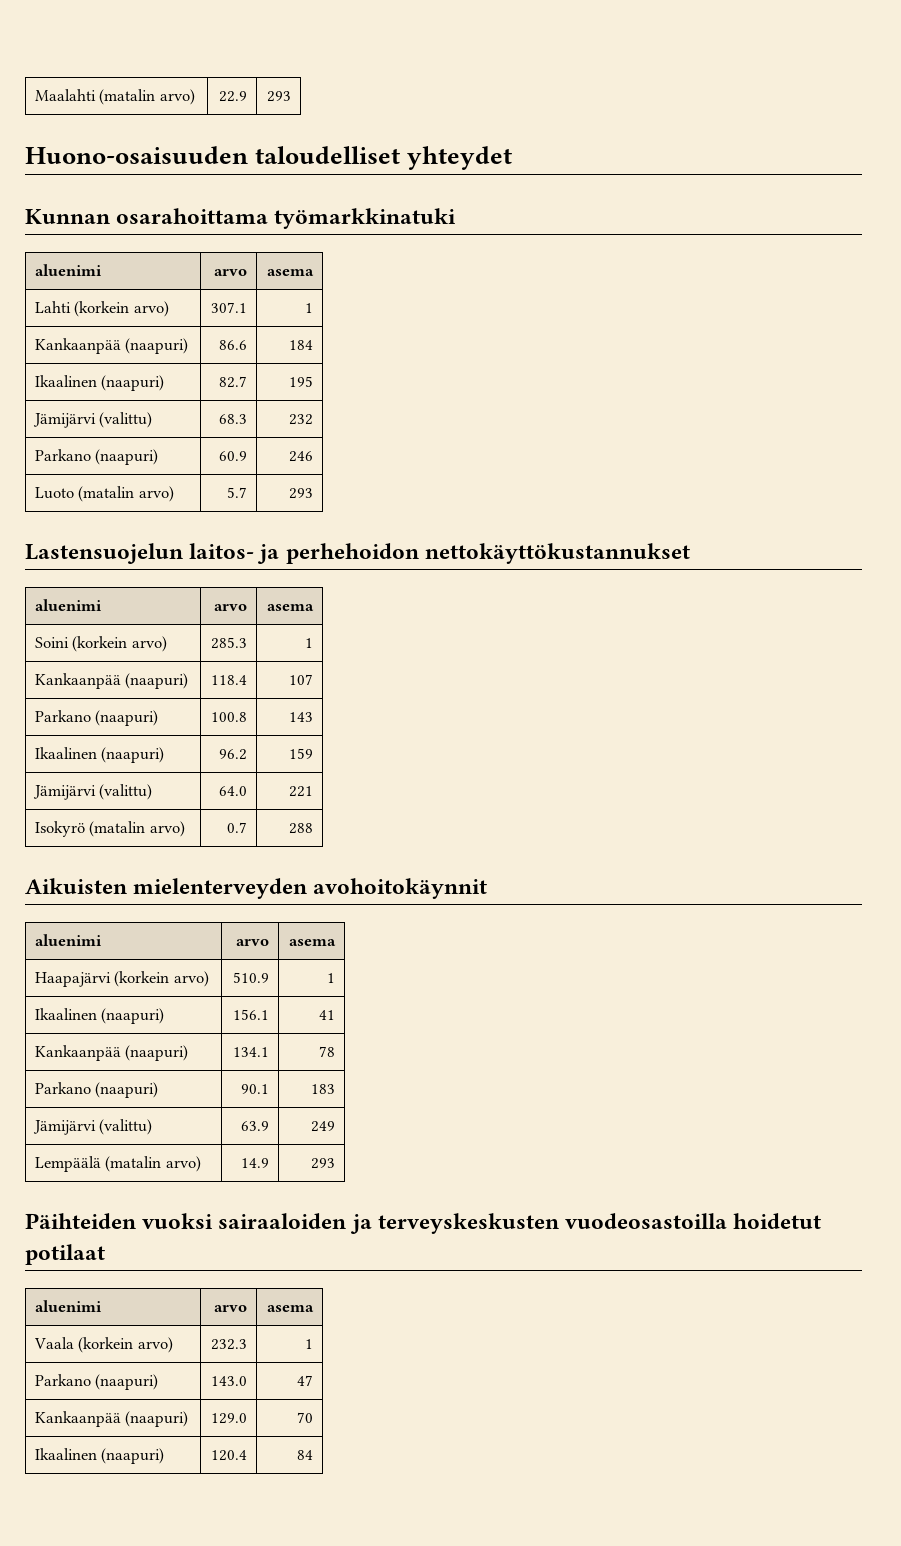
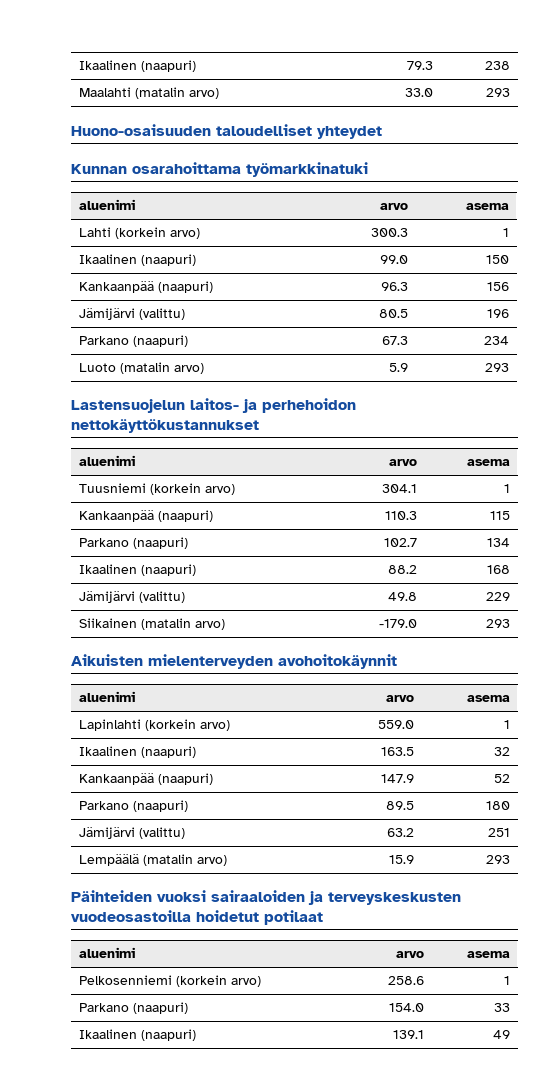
(34, 95) none -> [79,60,197,72] [406,61,433,70] [484,61,510,70] Ikaalinen (naapuri) | 79.3 | 238 //
[219,91,248,102] 22.9 -> [404,88,433,97] 33.0
[211,302,248,313] [305,303,314,313] [34,338,189,354] [219,340,248,350] [289,340,314,350] [34,375,165,391] [219,376,248,388] [289,376,314,387] [32,412,153,428] [219,414,248,424] [289,414,314,425] [34,449,159,465] [219,451,248,461] [289,451,314,462] 307.1 | 1 // Kankaanpää (naapuri) | 86.6 | 184 // Ikaalinen (naapuri) | 82.7 | 195 // Jämijärvi (valittu) | 68.3 | 232 // Parkano (naapuri) | 60.9 | 246 -> [370,228,408,237] [502,228,509,237] [79,254,197,266] [379,255,408,264] [485,255,509,264] [79,281,214,293] [380,282,408,291] [486,282,509,291] [79,308,186,320] [378,309,408,318] [486,309,509,318] [79,335,189,347] [381,336,408,345] [483,336,509,345] 300.3 | 1 // Ikaalinen (naapuri) | 99.0 | 150 // Kankaanpää (naapuri) | 96.3 | 156 // Jämijärvi (valittu) | 80.5 | 196 // Parkano (naapuri) | 67.3 | 234
[227,487,248,498] 5.7 -> [388,363,408,372] 5.9
[34,636,167,652] [211,637,248,649] [305,638,314,648] [34,673,189,689] [211,675,248,685] [289,674,314,685] [34,710,159,726] [211,712,248,722] [289,712,314,722] [34,747,165,763] [219,749,248,760] [289,748,314,759] [32,784,153,800] [219,786,248,796] [289,786,314,797] [34,821,185,837] [227,822,248,833] [289,823,314,834] Soini (korkein arvo) | 285.3 | 1 // Kankaanpää (naapuri) | 118.4 | 107 // Parkano (naapuri) | 100.8 | 143 // Ikaalinen (naapuri) | 96.2 | 159 // Jämijärvi (valittu) | 64.0 | 221 // Isokyrö (matalin arvo) | 0.7 | 288 -> [79,483,236,495] [381,484,417,493] [503,484,510,493] [79,510,214,522] [384,511,417,520] [489,511,510,520] [79,537,189,549] [383,538,417,547] [486,538,510,547] [79,564,197,576] [387,565,417,574] [486,565,510,574] [79,591,186,603] [387,592,417,601] [485,592,510,601] [79,618,226,630] [378,619,417,628] [485,619,510,628] Tuusniemi (korkein arvo) | 304.1 | 1 // Kankaanpää (naapuri) | 110.3 | 115 // Parkano (naapuri) | 102.7 | 134 // Ikaalinen (naapuri) | 88.2 | 168 // Jämijärvi (valittu) | 49.8 | 229 // Siikainen (matalin arvo) | -179.0 | 293
[34,971,209,987] [233,972,270,983] [327,973,336,983] [34,1008,165,1024] [233,1009,270,1020] [319,1010,336,1020] [34,1045,189,1061] [233,1047,270,1057] [319,1046,336,1057] [34,1082,159,1098] [241,1084,270,1094] [311,1084,336,1094] [32,1119,153,1135] [241,1121,270,1131] [311,1121,336,1132] Haapajärvi (korkein arvo) | 510.9 | 1 // Ikaalinen (naapuri) | 156.1 | 41 // Kankaanpää (naapuri) | 134.1 | 78 // Parkano (naapuri) | 90.1 | 183 // Jämijärvi (valittu) | 63.9 | 249 -> [79,719,231,731] [377,720,414,729] [503,720,510,729] [79,746,197,758] [380,747,414,756] [493,747,510,756] [79,773,214,785] [380,774,414,783] [493,774,510,783] [79,800,189,812] [385,801,414,810] [485,801,510,810] [79,827,186,839] [386,828,414,837] [487,828,510,837] Lapinlahti (korkein arvo) | 559.0 | 1 // Ikaalinen (naapuri) | 163.5 | 32 // Kankaanpää (naapuri) | 147.9 | 52 // Parkano (naapuri) | 89.5 | 180 // Jämijärvi (valittu) | 63.2 | 251
[241,1158,270,1168] 14.9 -> [388,855,414,864] 15.9
[33,1337,173,1353] [211,1339,248,1350] Vaala (korkein arvo) | 232.3 -> [79,975,262,987] [387,976,424,985] Pelkosenniemi (korkein arvo) | 258.6
[211,1376,248,1386] [297,1375,314,1386] [34,1411,189,1427] [211,1413,248,1424] [297,1412,314,1423] [34,1448,165,1464] [211,1450,248,1461] [297,1450,314,1460] 143.0 | 47 // Kankaanpää (naapuri) | 129.0 | 70 // Ikaalinen (naapuri) | 120.4 | 84 -> [388,1003,424,1012] [493,1003,510,1012] [79,1029,197,1041] [392,1030,424,1039] [492,1030,510,1039] 154.0 | 33 // Ikaalinen (naapuri) | 139.1 | 49

